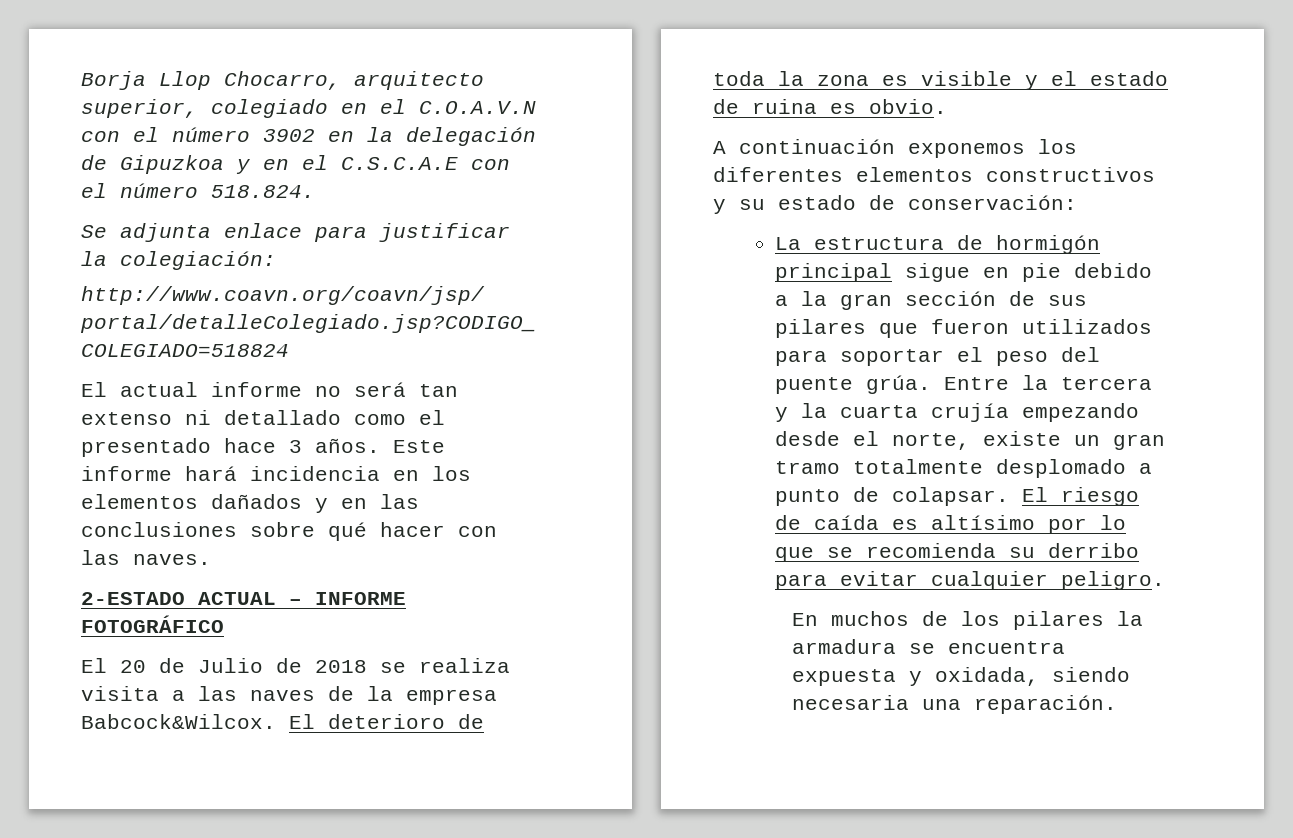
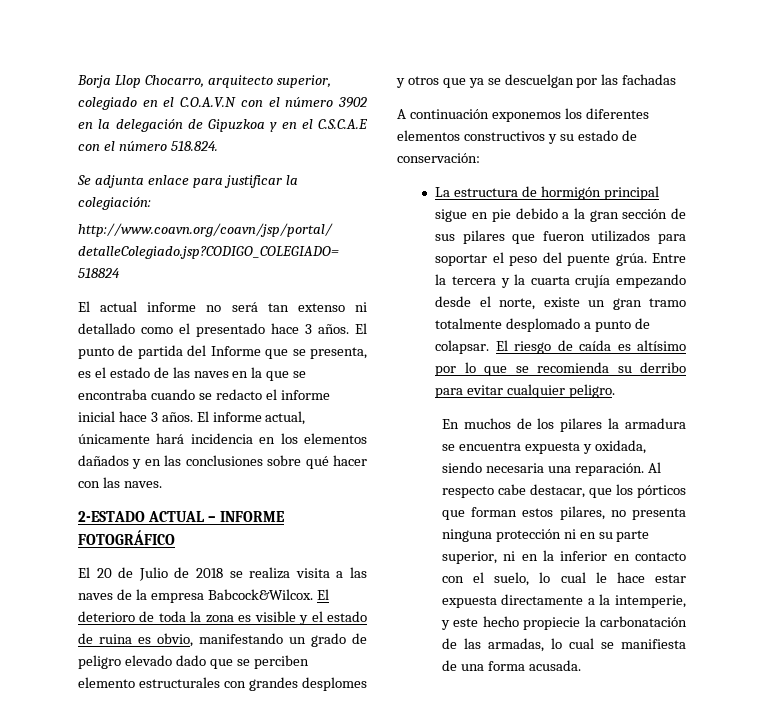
[393,440,445,453] [81,466,172,481] Este informe -> [355,323,367,334] [78,345,368,359] [78,367,307,381] [78,389,330,400] [78,411,306,425] [78,434,150,444] El punto de partida del Informe que se presenta, es el estado de las naves en la que se encontraba cuando se redacto el informe inicial hace 3 años. El informe actual, únicamente
[869,99,947,114] obvio. -> [157,633,367,647] [78,655,309,669] [78,677,367,691] [396,74,677,88] obvio, manifestando un grado de peligro elevado dado que se perciben elemento estructurales con grandes desplomes y otros que ya se descuelgan por las fachadas
(1117, 704) none -> [647,462,661,473] [441,484,686,498] [441,506,686,520] [441,529,650,542] [441,550,686,564] [441,572,686,586] [441,594,686,608] [440,616,687,630] [441,638,686,652] [441,660,581,671] Al respecto cabe destacar, que los pórticos que forman estos pilares, no presenta ninguna protección ni en su parte superior, ni en la inferior en contacto con el suelo, lo cual le hace estar expuesta directamente a la intemperie, y este hecho propiecie la carbonatación de las armadas, lo cual se manifiesta de una forma acusada.

